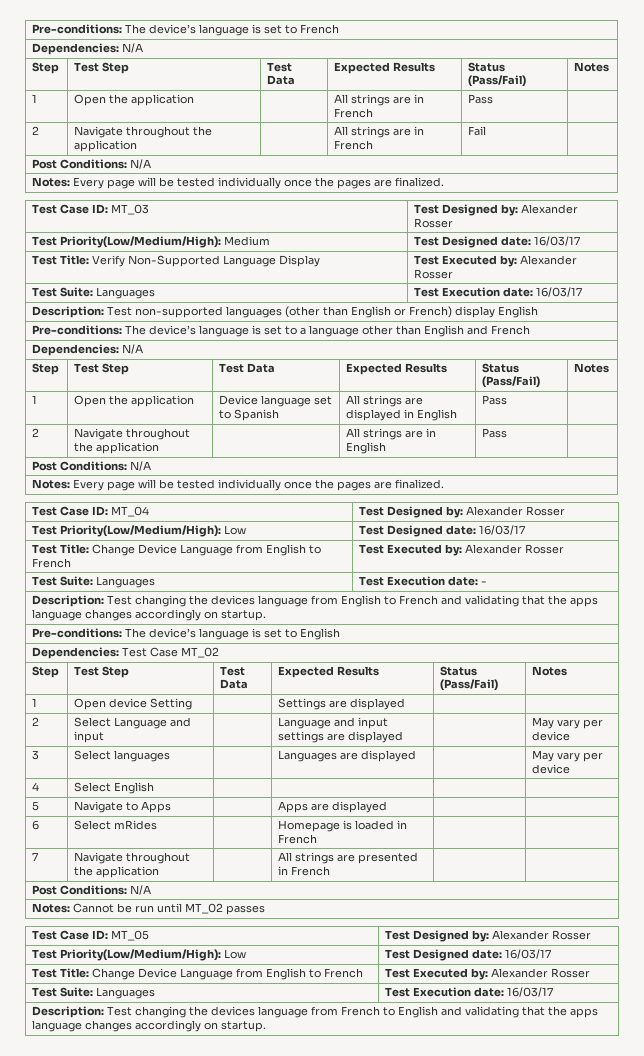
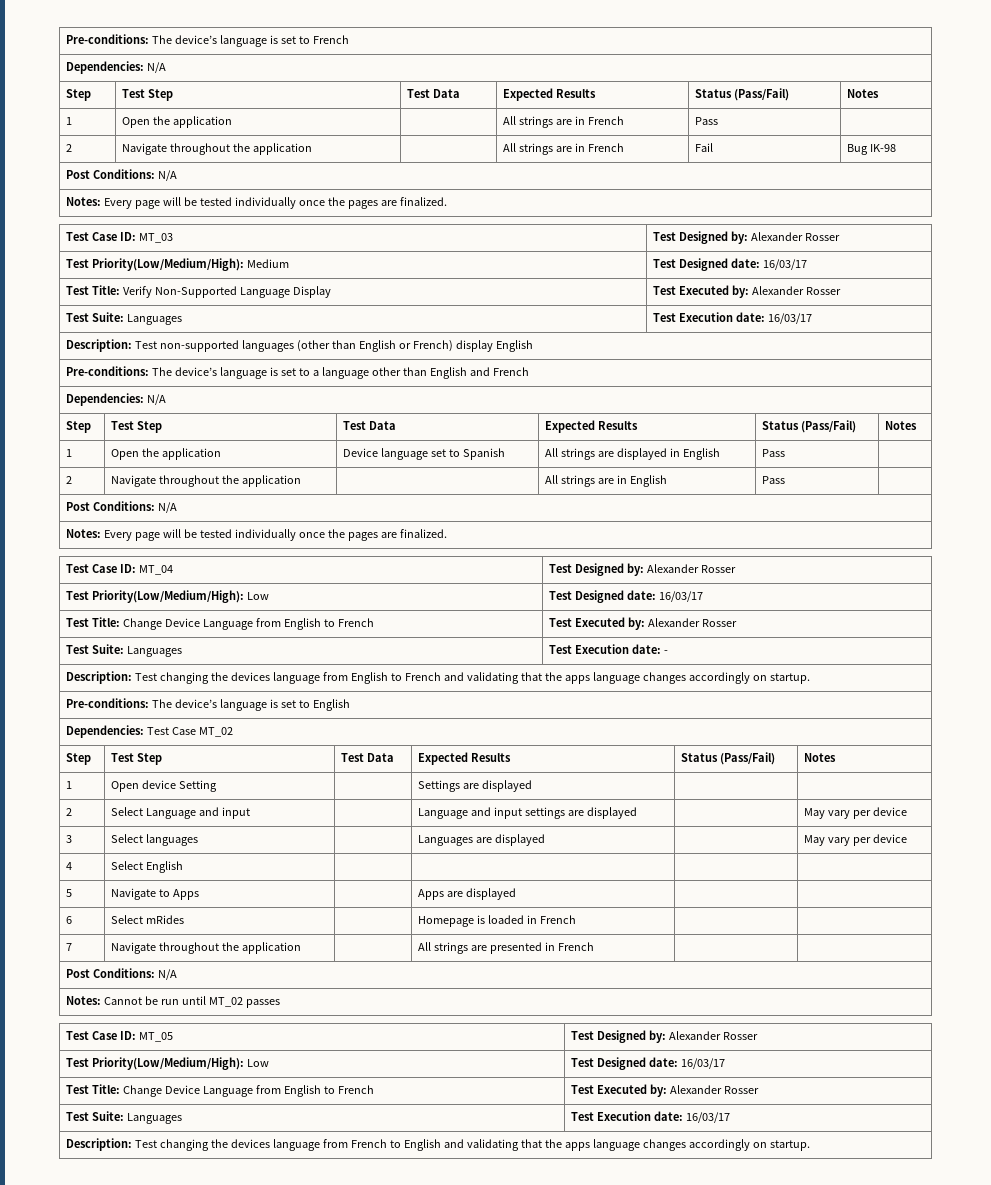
(487, 131) none -> [847,144,897,155] Bug IK-98

